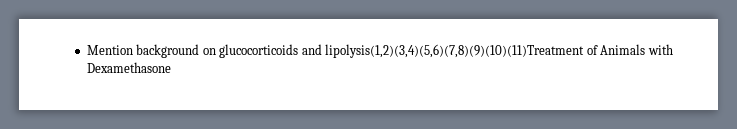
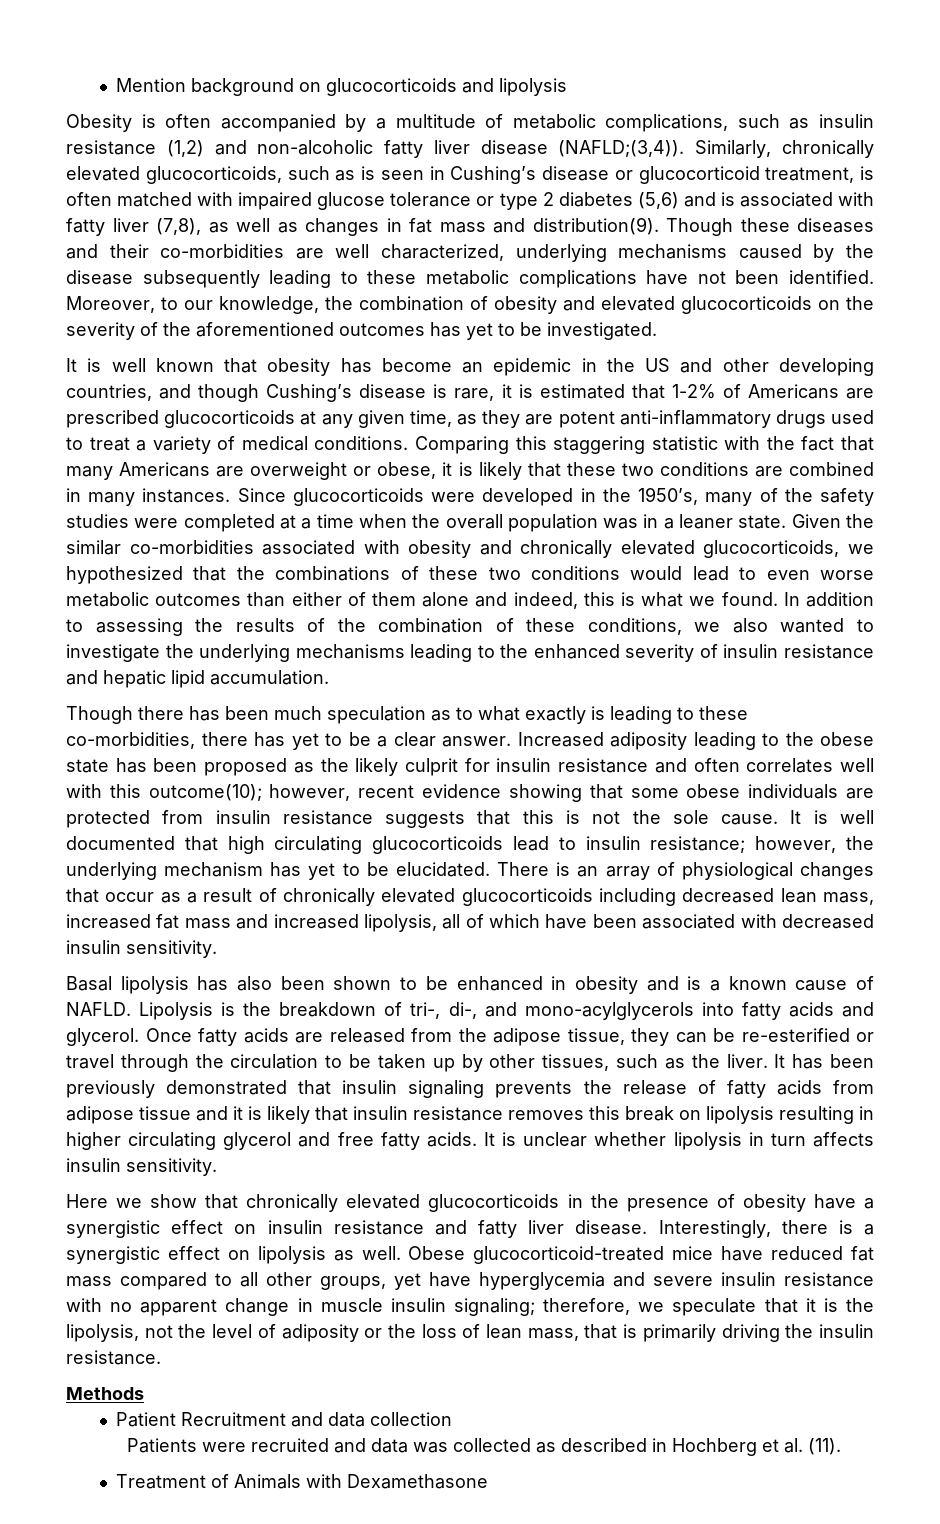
[325,44,585,58] lipolysis(1,2)(3,4)(5,6)(7,8)(9)(10)(11)Treatment -> [499,78,568,96] [66,114,874,132] [66,140,874,158] [66,166,874,184] [66,192,874,210] [66,217,874,236] [66,244,875,262] [66,270,875,288] [66,296,874,314] [66,322,657,340] [66,358,874,376] [66,384,874,402] [66,410,874,428] [66,436,874,454] [66,462,874,480] [66,487,875,506] [66,514,874,532] [66,540,874,558] [66,566,874,584] [66,592,875,609] [66,618,875,636] [66,644,874,662] [66,670,329,688] [66,706,748,724] [66,732,874,750] [66,758,874,776] [66,784,875,802] [66,810,875,828] [66,836,874,854] [66,862,874,880] [66,888,875,906] [66,914,874,932] [66,940,217,958] [66,976,874,994] [66,1002,875,1020] [66,1028,874,1046] [66,1054,875,1072] [66,1080,875,1098] [66,1106,874,1124] [66,1132,874,1150] [66,1158,217,1176] [66,1194,875,1212] [66,1220,874,1238] [66,1246,874,1264] [66,1272,874,1290] [66,1298,874,1316] [66,1324,875,1342] [66,1350,161,1365] [66,1387,144,1400] [116,1412,453,1427] [127,1438,842,1456] [116,1474,207,1489] lipolysis // Obesity is often accompanied by a multitude of metabolic complications, such as insulin resistance (1,2) and non-alcoholic fatty liver disease (NAFLD;(3,4)). Similarly, chronically elevated glucocorticoids, such as is seen in Cushing’s disease or glucocorticoid treatment, is often matched with impaired glucose tolerance or type 2 diabetes (5,6) and is associated with fatty liver (7,8), as well as changes in fat mass and distribution(9). Though these diseases and their co-morbidities are well characterized, underlying mechanisms caused by the disease subsequently leading to these metabolic complications have not been identified. Moreover, to our knowledge, the combination of obesity and elevated glucocorticoids on the severity of the aforementioned outcomes has yet to be investigated. // It is well known that obesity has become an epidemic in the US and other developing countries, and though Cushing’s disease is rare, it is estimated that 1-2% of Americans are prescribed glucocorticoids at any given time, as they are potent anti-inflammatory drugs used to treat a variety of medical conditions. Comparing this staggering statistic with the fact that many Americans are overweight or obese, it is likely that these two conditions are combined in many instances. Since glucocorticoids were developed in the 1950’s, many of the safety studies were completed at a time when the overall population was in a leaner state. Given the similar co-morbidities associated with obesity and chronically elevated glucocorticoids, we hypothesized that the combinations of these two conditions would lead to even worse metabolic outcomes than either of them alone and indeed, this is what we found. In addition to assessing the results of the combination of these conditions, we also wanted to investigate the underlying mechanisms leading to the enhanced severity of insulin resistance and hepatic lipid accumulation. // Though there has been much speculation as to what exactly is leading to these co-morbidities, there has yet to be a clear answer. Increased adiposity leading to the obese state has been proposed as the likely culprit for insulin resistance and often correlates well with this outcome(10); however, recent evidence showing that some obese individuals are protected from insulin resistance suggests that this is not the sole cause. It is well documented that high circulating glucocorticoids lead to insulin resistance; however, the underlying mechanism has yet to be elucidated. There is an array of physiological changes that occur as a result of chronically elevated glucocorticoids including decreased lean mass, increased fat mass and increased lipolysis, all of which have been associated with decreased insulin sensitivity. // Basal lipolysis has also been shown to be enhanced in obesity and is a known cause of NAFLD. Lipolysis is the breakdown of tri-, di-, and mono-acylglycerols into fatty acids and glycerol. Once fatty acids are released from the adipose tissue, they can be re-esterified or travel through the circulation to be taken up by other tissues, such as the liver. It has been previously demonstrated that insulin signaling prevents the release of fatty acids from adipose tissue and it is likely that insulin resistance removes this break on lipolysis resulting in higher circulating glycerol and free fatty acids. It is unclear whether lipolysis in turn affects insulin sensitivity. // Here we show that chronically elevated glucocorticoids in the presence of obesity have a synergistic effect on insulin resistance and fatty liver disease. Interestingly, there is a synergistic effect on lipolysis as well. Obese glucocorticoid-treated mice have reduced fat mass compared to all other groups, yet have hyperglycemia and severe insulin resistance with no apparent change in muscle insulin signaling; therefore, we speculate that it is the lipolysis, not the level of adiposity or the loss of lean mass, that is primarily driving the insulin resistance. // Methods // Patient Recruitment and data collection // Patients were recruited and data was collected as described in Hochberg et al. (11). // Treatment

